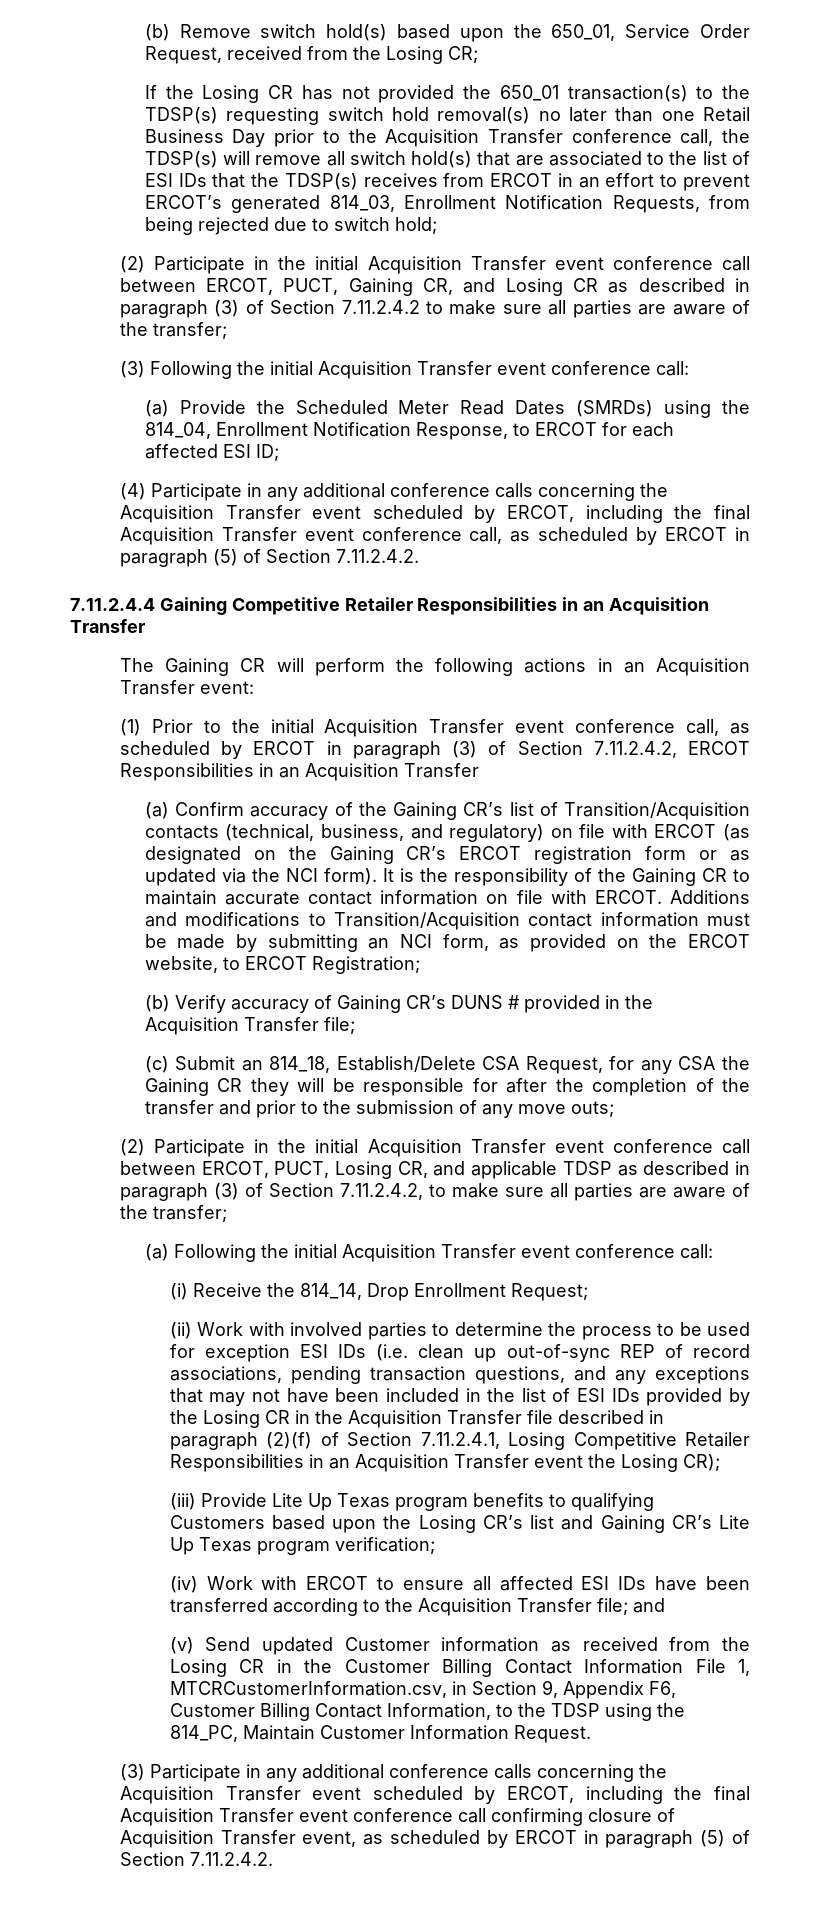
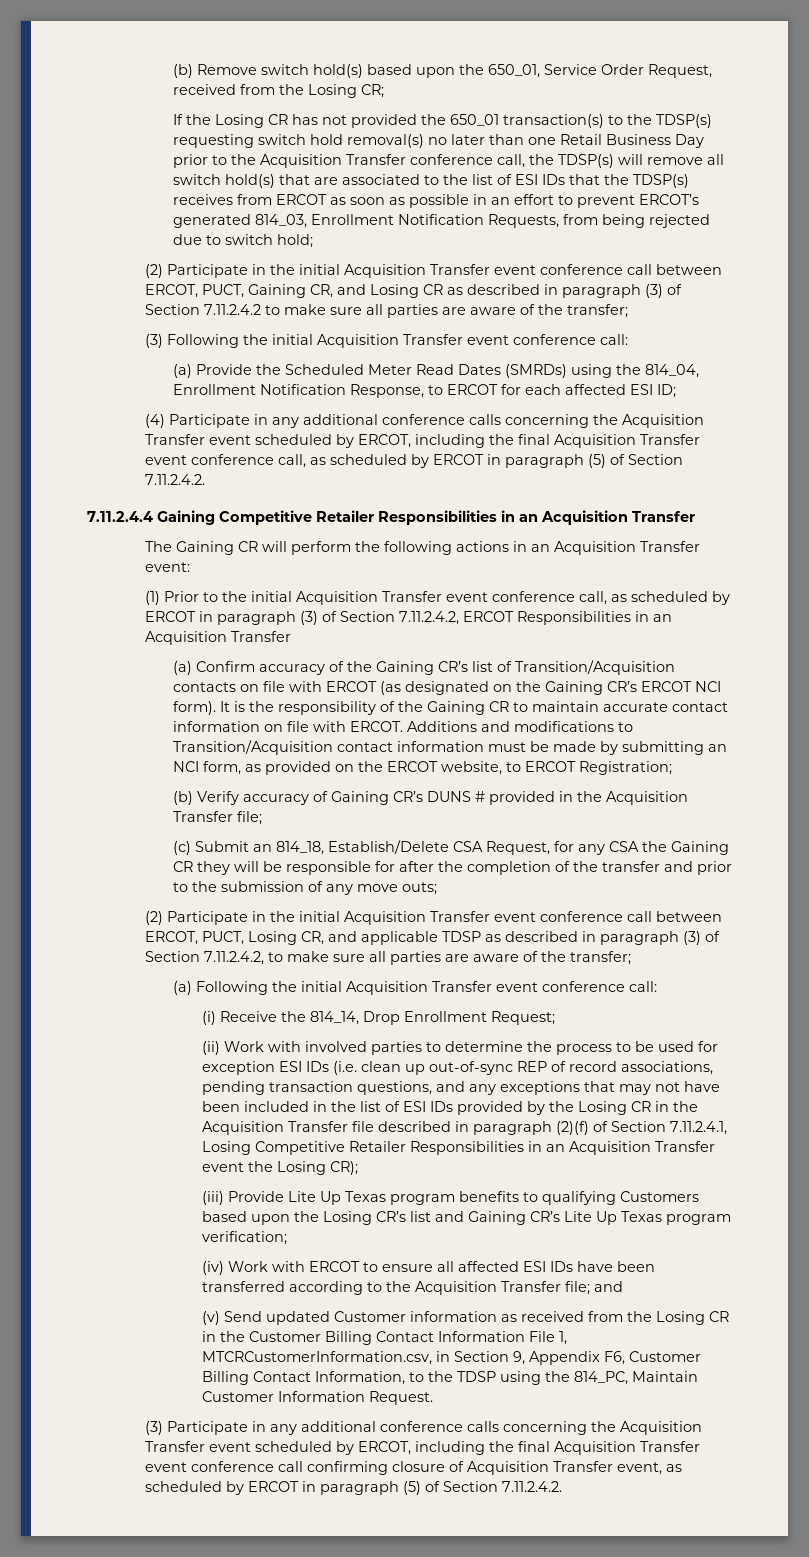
(553, 180) none -> [330,194,470,208] as soon as possible
[225,824,545,842] (technical, business, and regulatory) -> (237, 687) none
[534,846,751,864] [144,868,280,886] registration form or as updated via the -> (693, 686) none

